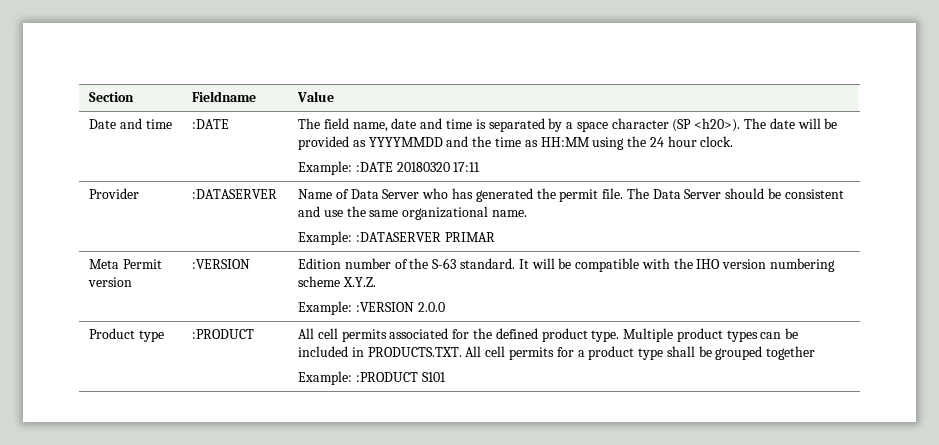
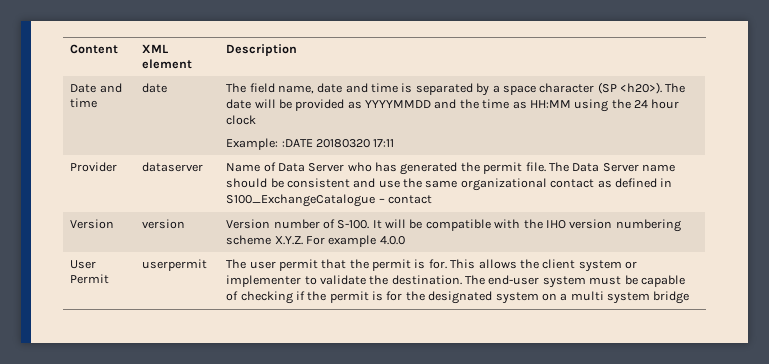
[89,92,135,102] [192,91,257,102] [297,91,335,102] Section | Fieldname | Value -> [70,44,119,54] [142,44,169,53] [142,59,193,69] [226,44,298,56] Content | XML element | Description
[192,119,230,129] :DATE -> [142,83,168,93] date
[700,136,734,147] clock. -> [226,115,257,125] clock
[192,189,278,199] :DATASERVER -> [142,162,204,172] dataserver
(722, 194) none -> [642,164,676,172] name
[491,210,527,217] [298,231,495,245] [89,259,162,269] [88,277,133,287] [192,259,251,269] [298,258,515,269] name. // Example: :DATASERVER PRIMAR // Meta Permit version | :VERSION | Edition number of the S-63 standard. -> [550,178,673,188] [226,194,432,207] [70,219,115,229] [142,219,186,229] [226,219,370,229] contact as defined in S100_ExchangeCatalogue – contact // Version | version | Version number of S-100.
[298,301,445,315] [89,328,164,342] [192,329,255,339] [298,328,799,342] [298,346,816,360] [298,371,446,385] // Example: :VERSION 2.0.0 // Product type | :PRODUCT | All cell permits associated for the defined product type. Multiple product types can be included in PRODUCTS.TXT. All cell permits for a product type shall be grouped together // Example: :PRODUCT S101 -> [305,235,405,247] [70,260,97,269] [70,274,110,284] [142,259,208,271] [226,259,638,272] [226,275,685,288] [226,291,690,304] For example 4.0.0 // User Permit | userpermit | The user permit that the permit is for. This allows the client system or implementer to validate the destination. The end-user system must be capable of checking if the permit is for the designated system on a multi system bridge

